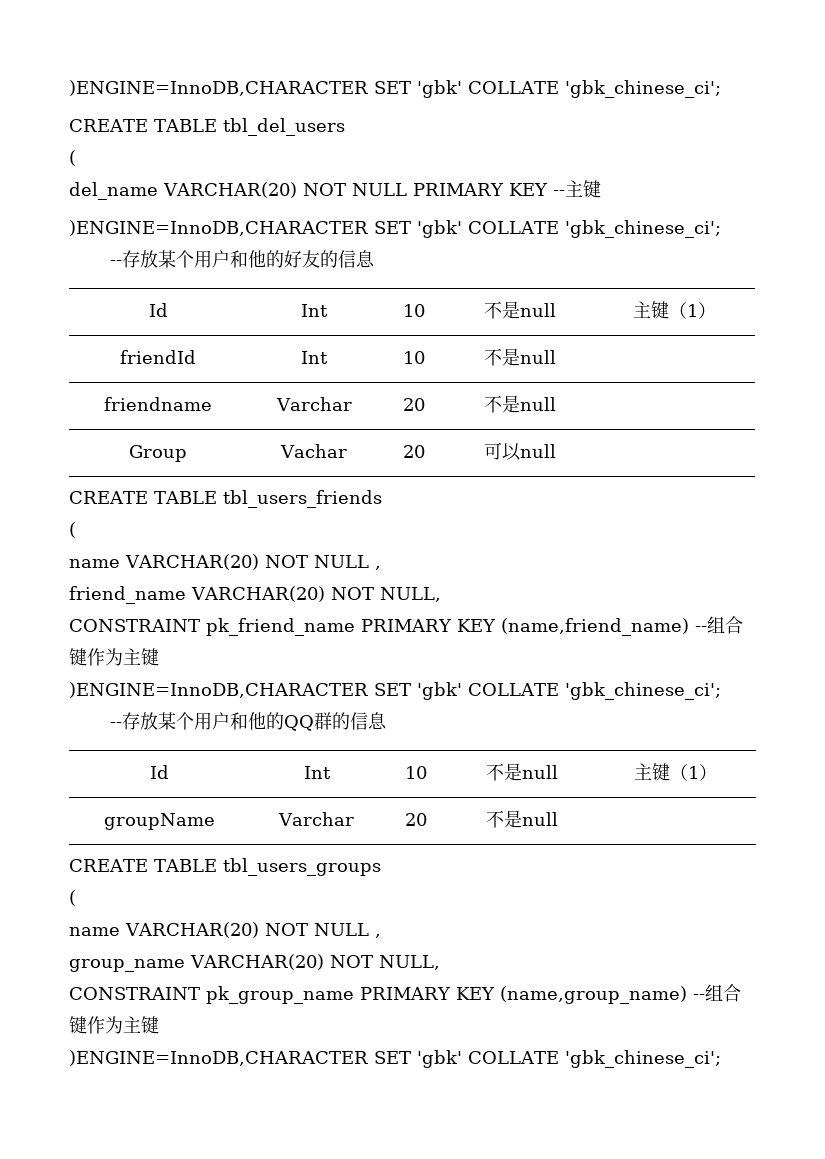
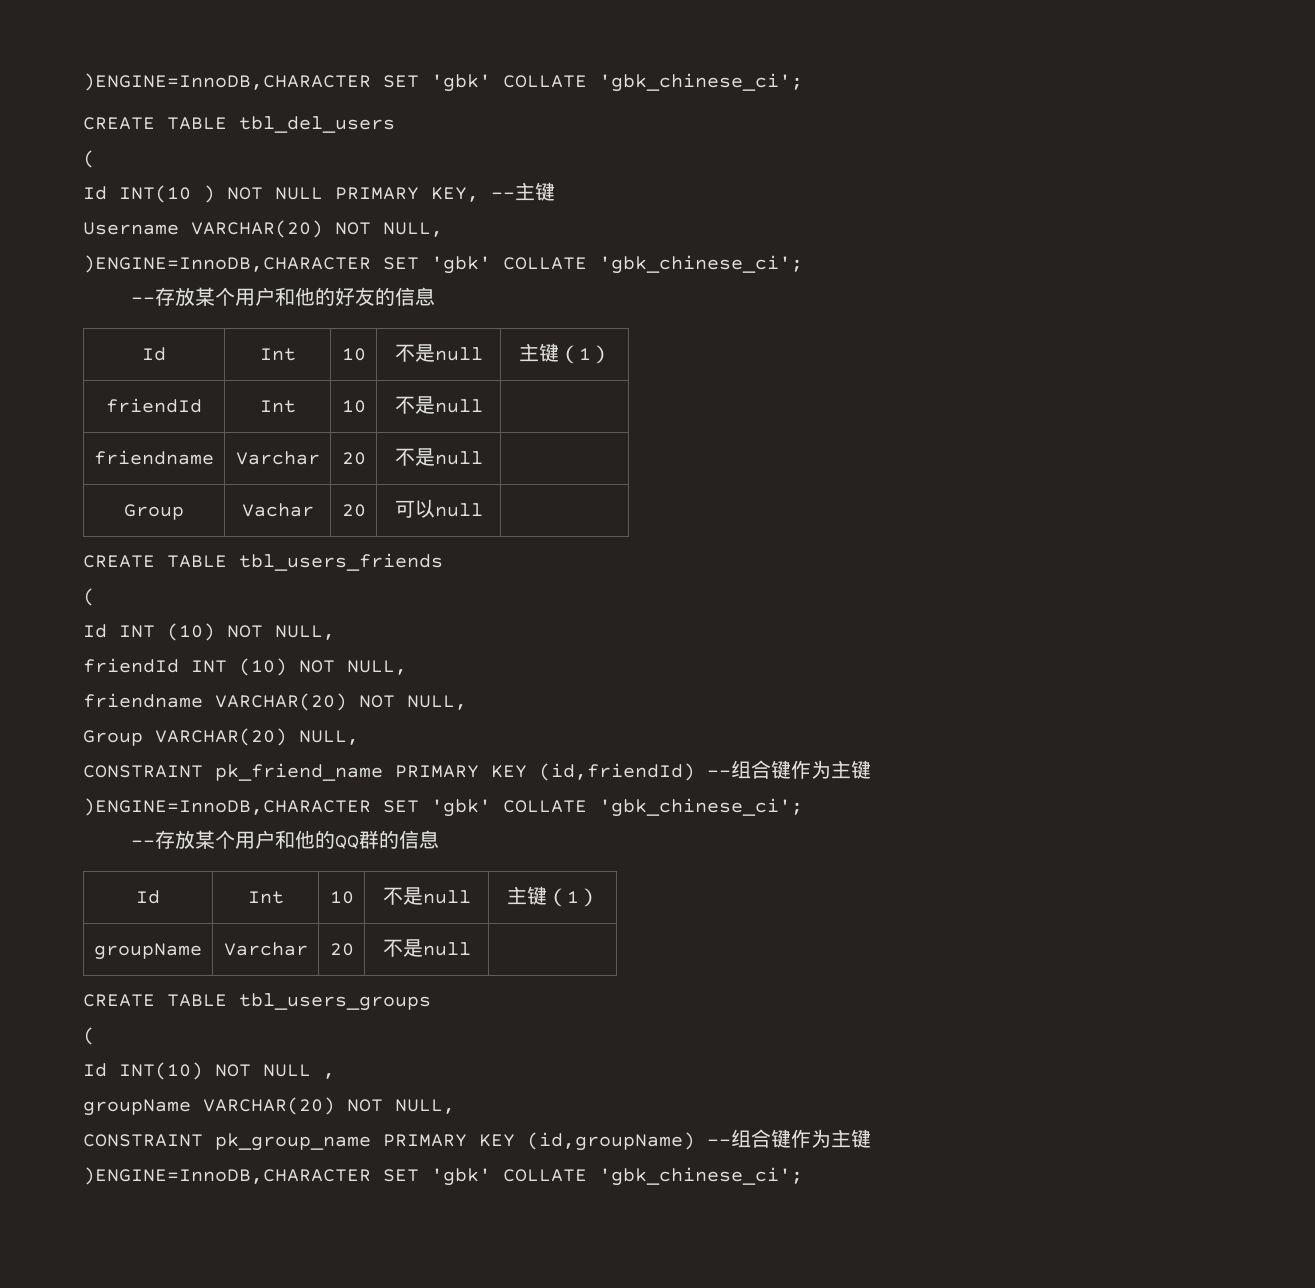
[69,182,297,200] del_name VARCHAR(20) -> [83,185,215,203] Id INT(10 )
[508,183,548,196] KEY -> [431,187,479,202] KEY,
(601, 189) none -> [83,220,443,238] // Username VARCHAR(20) NOT NULL,
[69,554,381,570] [69,586,374,604] name VARCHAR(20) NOT NULL , // friend_name VARCHAR(20) NOT -> [83,623,335,641] [83,658,407,676] [83,693,467,711] [83,728,287,746] Id INT (10) NOT NULL, // friendId INT (10) NOT NULL, // friendname VARCHAR(20) NOT NULL, // Group VARCHAR(20)
[501,618,689,636] (name,friend_name) -> [539,763,695,781] (id,friendId)
[69,922,381,938] [69,959,185,972] name VARCHAR(20) NOT NULL , // group_name -> [83,1062,335,1080] [83,1099,191,1116] Id INT(10) NOT NULL , // groupName
[500,986,687,1004] (name,group_name) -> [527,1132,695,1151] (id,groupName)

